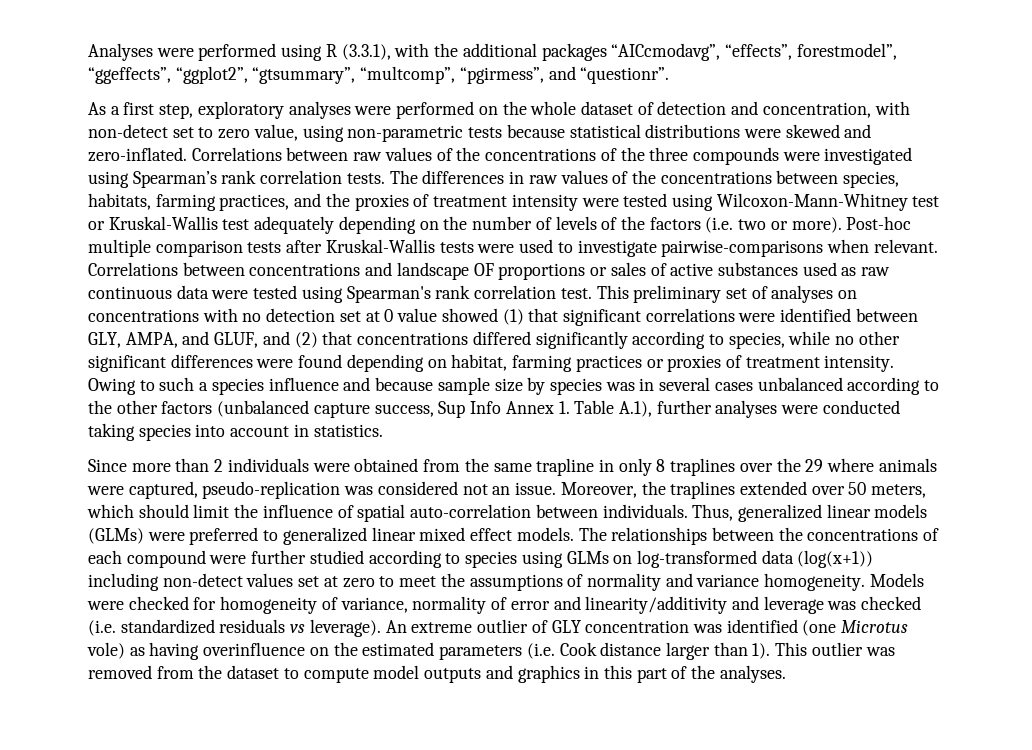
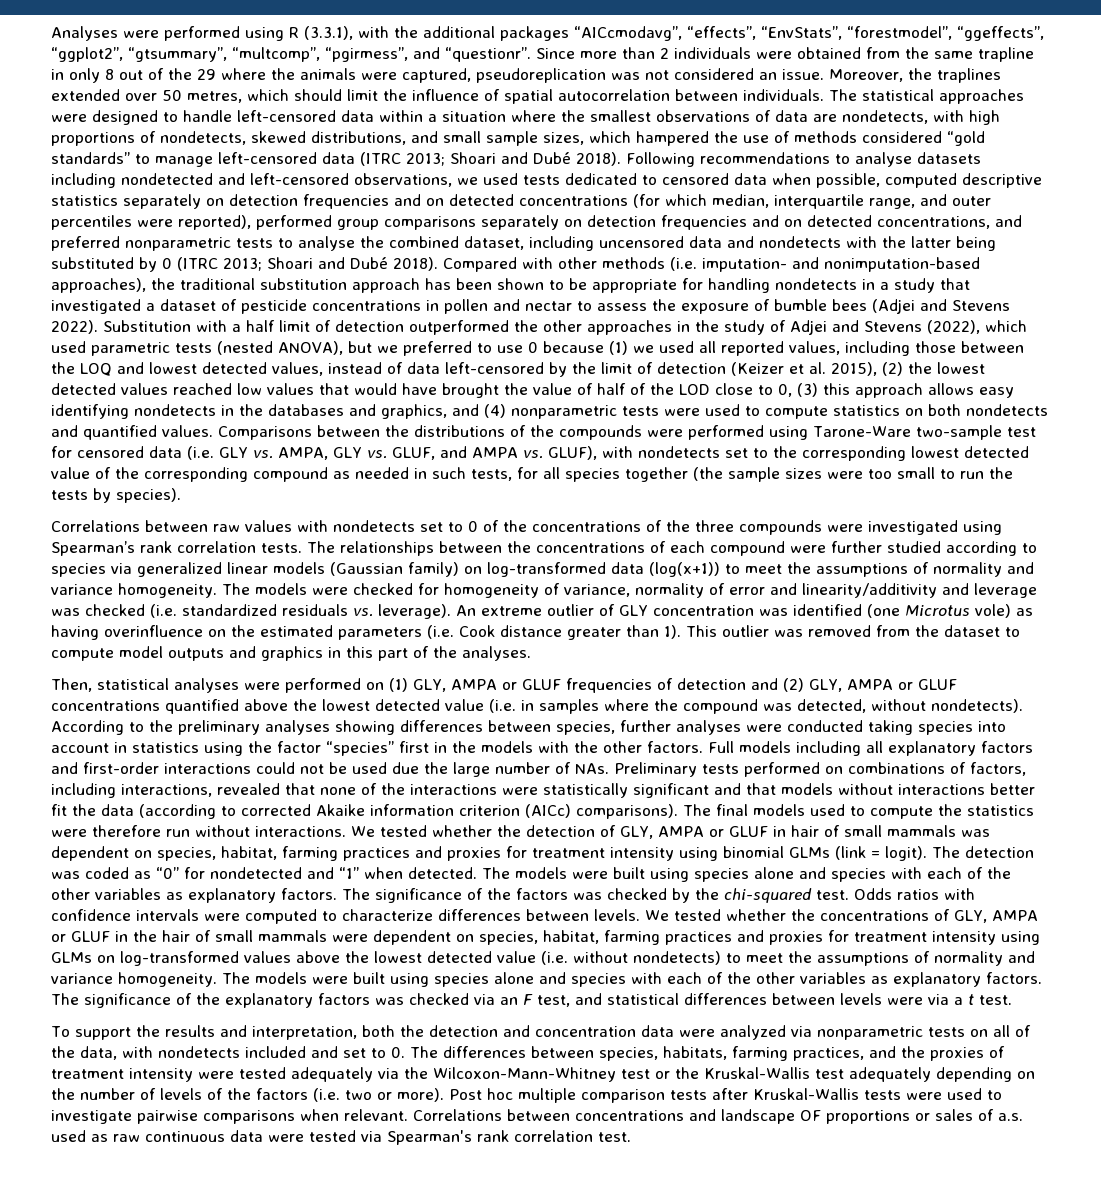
[796,43,897,60] forestmodel”, -> [760,26,952,40] “EnvStats”, “forestmodel”,
[88,101,910,119] [88,124,872,142] [88,147,432,162] // As a first step, exploratory analyses were performed on the whole dataset of detection and concentration, with non-detect set to zero value, using non-parametric tests because statistical distributions were skewed and zero-inflated. Correlations between raw values -> [535,47,1034,62] [51,68,1001,83] [51,89,1024,104] [51,110,1000,125] [51,131,985,146] [51,152,981,167] [51,173,1042,188] [51,194,991,209] [51,215,1022,230] [51,236,996,251] [51,257,980,272] [51,278,970,293] [51,299,1010,314] [51,320,1027,335] [51,341,1024,356] [51,362,985,377] [51,383,1014,398] [51,404,1048,419] [51,425,1036,440] [51,446,1029,461] [51,467,1013,482] [51,488,181,503] [51,520,478,532] Since more than 2 individuals were obtained from the same trapline in only 8 out of the 29 where the animals were captured, pseudoreplication was not considered an issue. Moreover, the traplines extended over 50 metres, which should limit the influence of spatial autocorrelation between individuals. The statistical approaches were designed to handle left-censored data within a situation where the smallest observations of data are nondetects, with high proportions of nondetects, skewed distributions, and small sample sizes, which hampered the use of methods considered “gold standards” to manage left-censored data (ITRC 2013; Shoari and Dubé 2018). Following recommendations to analyse datasets including nondetected and left-censored observations, we used tests dedicated to censored data when possible, computed descriptive statistics separately on detection frequencies and on detected concentrations (for which median, interquartile range, and outer percentiles were reported), performed group comparisons separately on detection frequencies and on detected concentrations, and preferred nonparametric tests to analyse the combined dataset, including uncensored data and nondetects with the latter being substituted by 0 (ITRC 2013; Shoari and Dubé 2018). Compared with other methods (i.e. imputation- and nonimputation-based approaches), the traditional substitution approach has been shown to be appropriate for handling nondetects in a study that investigated a dataset of pesticide concentrations in pollen and nectar to assess the exposure of bumble bees (Adjei and Stevens 2022). Substitution with a half limit of detection outperformed the other approaches in the study of Adjei and Stevens (2022), which used parametric tests (nested ANOVA), but we preferred to use 0 because (1) we used all reported values, including those between the LOQ and lowest detected values, instead of data left-censored by the limit of detection (Keizer et al. 2015), (2) the lowest detected values reached low values that would have brought the value of half of the LOD close to 0, (3) this approach allows easy identifying nondetects in the databases and graphics, and (4) nonparametric tests were used to compute statistics on both nondetects and quantified values. Comparisons between the distributions of the compounds were performed using Tarone-Ware two-sample test for censored data (i.e. GLY vs. AMPA, GLY vs. GLUF, and AMPA vs. GLUF), with nondetects set to the corresponding lowest detected value of the corresponding compound as needed in such tests, for all species together (the sample sizes were too small to run the tests by species). // Correlations between raw values with nondetects set to 0
[422,170,900,188] [88,193,940,211] [88,216,912,234] [88,239,938,257] [88,262,891,280] [88,285,858,303] [88,308,918,326] [88,331,900,349] [88,354,895,372] [88,377,940,395] [88,400,900,418] [88,423,383,441] [88,458,937,476] [87,481,927,499] [87,504,928,522] [88,527,607,545] differences in raw values of the concentrations between species, habitats, farming practices, and the proxies of treatment intensity were tested using Wilcoxon-Mann-Whitney test or Kruskal-Wallis test adequately depending on the number of levels of the factors (i.e. two or more). Post-hoc multiple comparison tests after Kruskal-Wallis tests were used to investigate pairwise-comparisons when relevant. Correlations between concentrations and landscape OF proportions or sales of active substances used as raw continuous data were tested using Spearman's rank correlation test. This preliminary set of analyses on concentrations with no detection set at 0 value showed (1) that significant correlations were identified between GLY, AMPA, and GLUF, and (2) that concentrations differed significantly according to species, while no other significant differences were found depending on habitat, farming practices or proxies of treatment intensity. Owing to such a species influence and because sample size by species was in several cases unbalanced according to the other factors (unbalanced capture success, Sup Info Annex 1. Table A.1), further analyses were conducted taking species into account in statistics. // Since more than 2 individuals were obtained from the same trapline in only 8 traplines over the 29 where animals were captured, pseudo-replication was considered not an issue. Moreover, the traplines extended over 50 meters, which should limit the influence of spatial auto-correlation between individuals. Thus, generalized linear models (GLMs) were preferred to generalized linear mixed effect models. The -> (335, 547) none
[521,550,874,568] [88,573,924,591] using GLMs on log-transformed data (log(x+1)) including non-detect values set at zero to meet the assumptions of normality and variance homogeneity. Models -> [111,562,1034,577] [51,583,307,598] via generalized linear models (Gaussian family) on log-transformed data (log(x+1)) to meet the assumptions of normality and variance homogeneity. The models
[290,624,306,633] vs -> [353,608,373,617] vs.
[665,642,710,660] larger -> [567,627,621,640] greater
(786, 674) none -> [51,678,957,693] [51,699,1023,714] [51,720,1006,735] [51,741,1033,756] [51,762,1026,777] [51,783,1035,798] [51,804,1034,819] [51,825,990,839] [51,846,1034,861] [51,867,1011,882] [51,888,975,903] [51,909,1038,924] [51,930,1040,945] [51,951,1035,966] [51,972,1042,987] [51,993,1012,1008] [51,1025,1031,1040] [51,1046,1005,1061] [51,1067,1035,1082] [51,1088,1002,1103] [51,1109,1023,1124] [51,1130,631,1145] // Then, statistical analyses were performed on (1) GLY, AMPA or GLUF frequencies of detection and (2) GLY, AMPA or GLUF concentrations quantified above the lowest detected value (i.e. in samples where the compound was detected, without nondetects). According to the preliminary analyses showing differences between species, further analyses were conducted taking species into account in statistics using the factor “species” first in the models with the other factors. Full models including all explanatory factors and first-order interactions could not be used due the large number of NAs. Preliminary tests performed on combinations of factors, including interactions, revealed that none of the interactions were statistically significant and that models without interactions better fit the data (according to corrected Akaike information criterion (AICc) comparisons). The final models used to compute the statistics were therefore run without interactions. We tested whether the detection of GLY, AMPA or GLUF in hair of small mammals was dependent on species, habitat, farming practices and proxies for treatment intensity using binomial GLMs (link = logit). The detection was coded as “0” for nondetected and “1” when detected. The models were built using species alone and species with each of the other variables as explanatory factors. The significance of the factors was checked by the chi-squared test. Odds ratios with confidence intervals were computed to characterize differences between levels. We tested whether the concentrations of GLY, AMPA or GLUF in the hair of small mammals were dependent on species, habitat, farming practices and proxies for treatment intensity using GLMs on log-transformed values above the lowest detected value (i.e. without nondetects) to meet the assumptions of normality and variance homogeneity. The models were built using species alone and species with each of the other variables as explanatory factors. The significance of the explanatory factors was checked via an F test, and statistical differences between levels were via a t test. // To support the results and interpretation, both the detection and concentration data were analyzed via nonparametric tests on all of the data, with nondetects included and set to 0. The differences between species, habitats, farming practices, and the proxies of treatment intensity were tested adequately via the Wilcoxon-Mann-Whitney test or the Kruskal-Wallis test adequately depending on the number of levels of the factors (i.e. two or more). Post hoc multiple comparison tests after Kruskal-Wallis tests were used to investigate pairwise comparisons when relevant. Correlations between concentrations and landscape OF proportions or sales of a.s. used as raw continuous data were tested via Spearman's rank correlation test.

